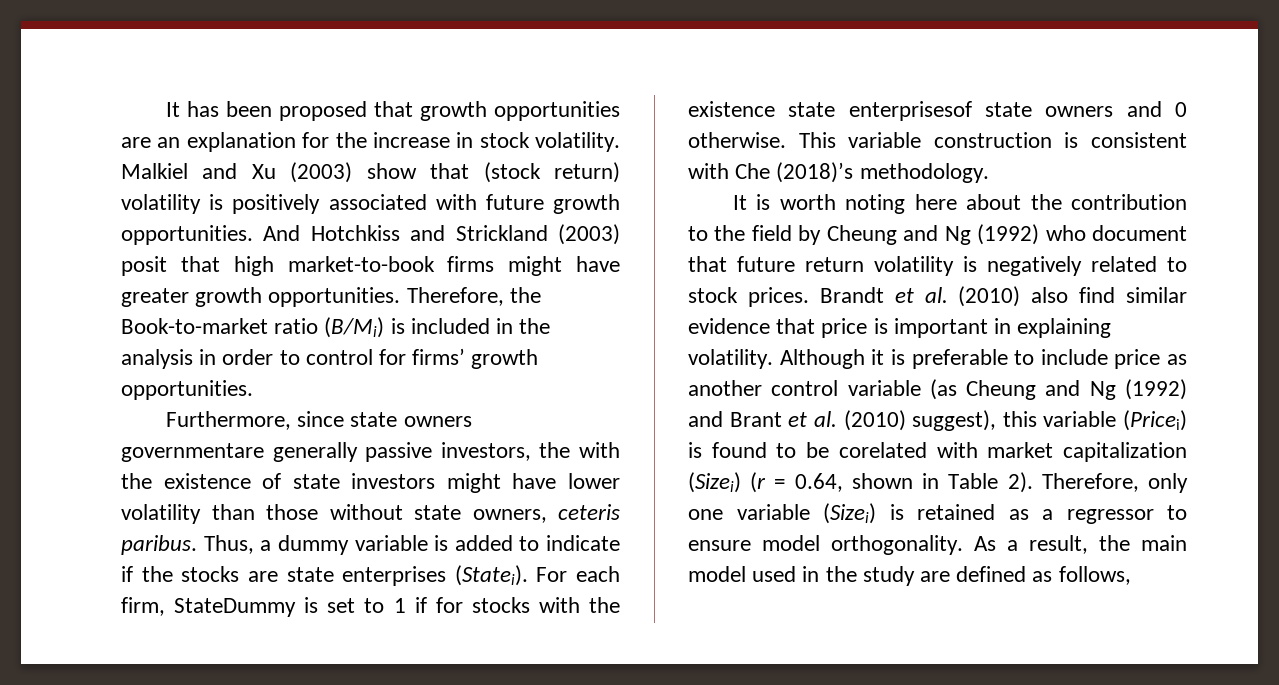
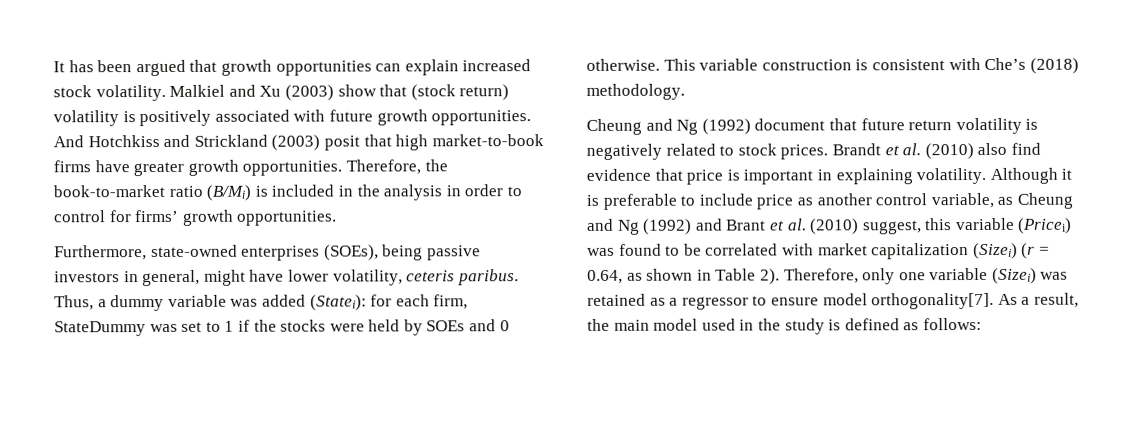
[278,101,367,121] proposed -> [135,59,186,77] argued
[121,132,474,152] are an explanation for the increase in -> [375,59,532,76] can explain increased
[508,256,563,276] might -> (91, 166) none
[121,318,268,334] Book-to-market -> [53,184,165,198] book-to-market
[297,411,472,427] [121,442,620,462] [121,473,620,493] [121,504,547,524] since state owners governmentare generally passive investors, the with the existence of state investors might have lower volatility than those without state owners, -> [150,244,481,261] [54,269,403,287] state-owned enterprises (SOEs), being passive investors in general, might have lower volatility,
[434,535,620,551] [121,565,568,586] is added to indicate if the stocks are state enterprises (Statei). For -> [230,294,393,311] was added (Statei): for
[304,597,319,613] is -> [149,323,178,333] was
[435,597,621,613] [688,101,1114,121] for stocks with the existence state enterprisesof state owners -> [253,319,466,336] the stocks were held by SOEs
[735,162,854,183] Che (2018)’s -> [984,57,1079,74] Che’s (2018)
[732,194,1187,214] [688,224,1086,245] It is worth noting here about the contribution to the field by Cheung and Ng (1992) who -> [586,118,751,135] Cheung and Ng (1992)
[1126,287,1187,303] similar -> (1041, 148) none
[847,379,957,400] variable (as -> [930,192,1014,209] variable, as
[912,410,997,431] suggest), -> [862,220,922,235] suggest,
[688,442,702,458] is -> [587,247,615,256] was
[838,442,927,458] corelated -> [705,243,779,256] correlated
(843, 482) none -> [626,272,643,281] as
[889,504,904,520] is -> [1040,271,1069,280] was
[831,535,963,555] orthogonality. -> [871,292,995,310] orthogonality[7].
[920,571,951,582] are -> [828,319,842,331] is
[1058,566,1131,585] follows, -> [922,317,982,331] follows:

